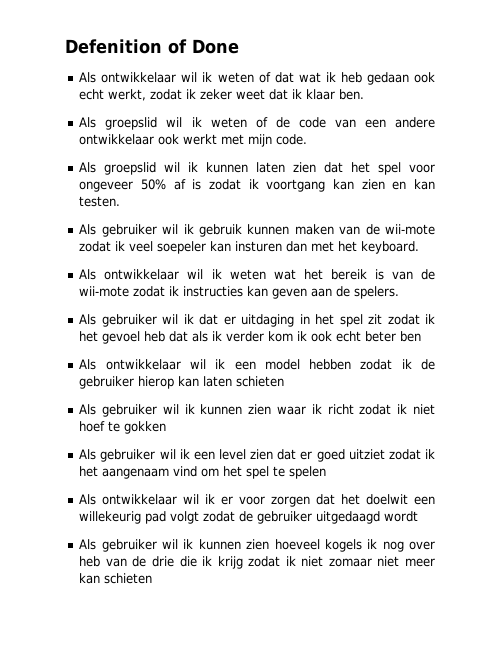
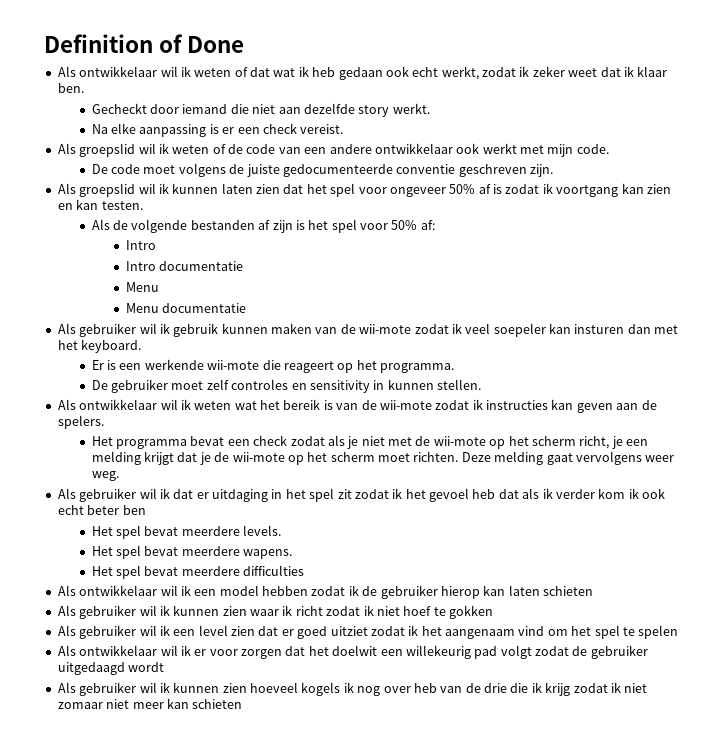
[65,39,162,54] Defenition -> [44,34,153,53] Definition
(365, 94) none -> [91,103,430,117] [91,123,344,137] // Gecheckt door iemand die niet aan dezelfde story werkt. // Na elke aanpassing is er een check vereist.
(308, 139) none -> [91,163,554,177] // De code moet volgens de juiste gedocumenteerde conventie geschreven zijn.
(121, 201) none -> [91,219,435,233] [125,240,156,250] [125,261,244,271] [125,282,159,292] [125,303,247,313] // Als de volgende bestanden af zijn is het spel voor 50% af: // Intro // Intro documentatie // Menu // Menu documentatie
(420, 247) none -> [91,359,455,373] [91,379,482,393] // Er is een werkende wii-mote die reageert op het programma. // De gebruiker moet zelf controles en sensitivity in kunnen stellen.
(400, 292) none -> [91,435,649,449] [91,451,675,465] [91,471,119,481] // Het programma bevat een check zodat als je niet met de wii-mote op het scherm richt, je een melding krijgt dat je de wii-mote op het scherm moet richten. Deze melding gaat vervolgens weer weg.
(422, 336) none -> [91,525,282,539] [91,545,293,559] [91,565,305,579] // Het spel bevat meerdere levels. // Het spel bevat meerdere wapens. // Het spel bevat meerdere difficulties

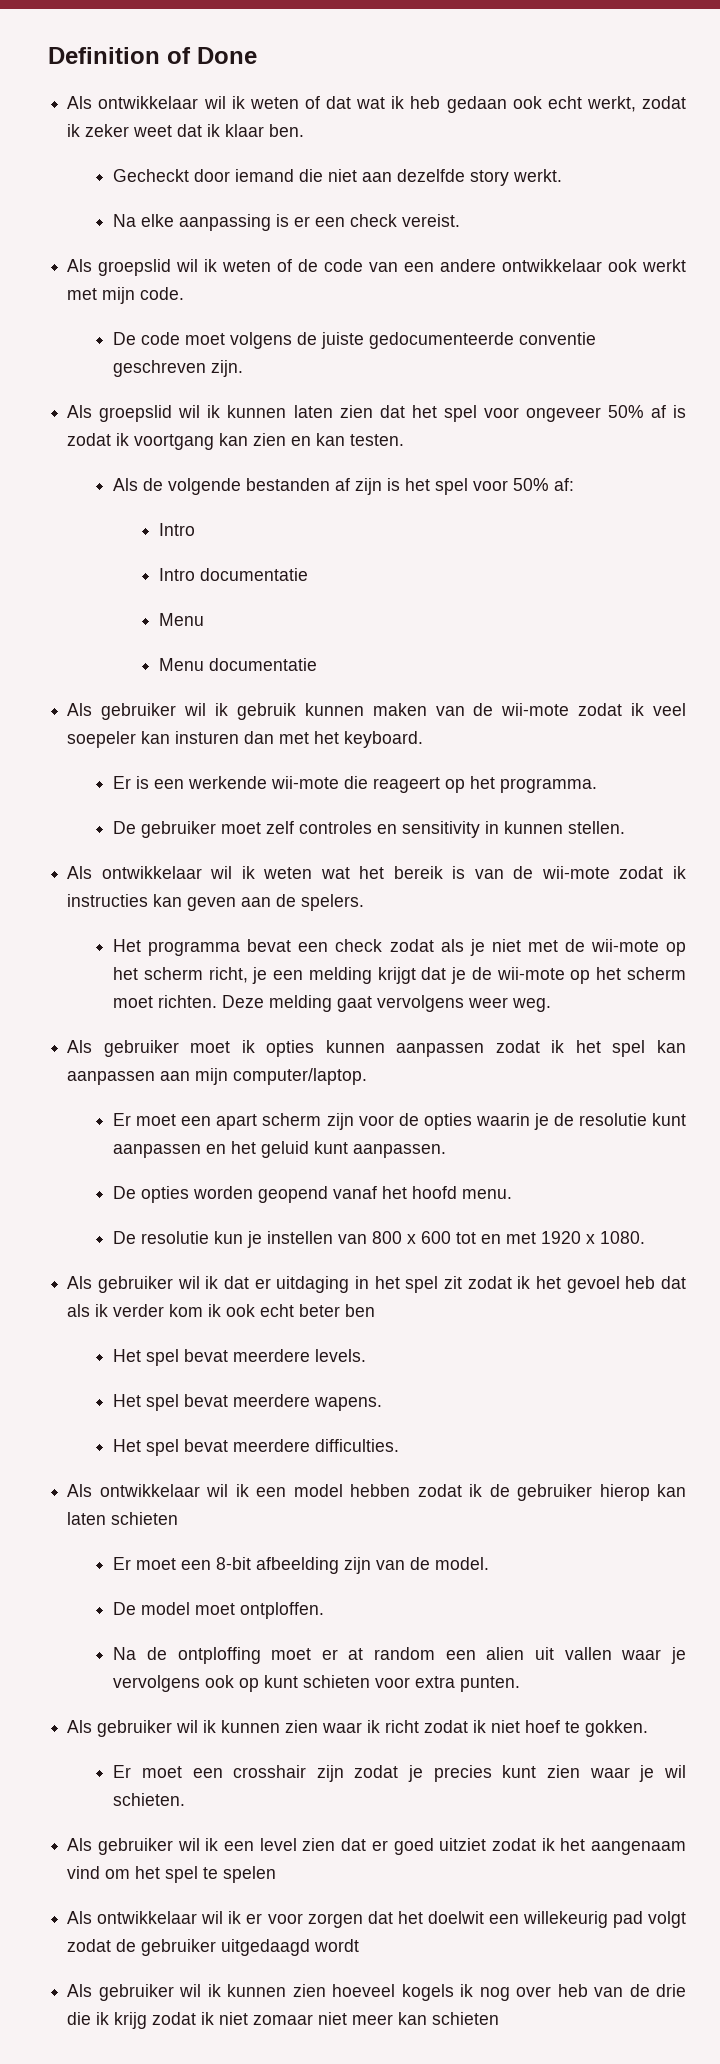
(119, 476) none -> [67,1040,686,1057] [67,1068,368,1085] [113,1113,686,1130] [113,1141,447,1158] [113,1186,513,1203] [113,1231,646,1248] // Als gebruiker moet ik opties kunnen aanpassen zodat ik het spel kan aanpassen aan mijn computer/laptop. // Er moet een apart scherm zijn voor de opties waarin je de resolutie kunt aanpassen en het geluid kunt aanpassen. // De opties worden geopend vanaf het hoofd menu. // De resolutie kun je instellen van 800 x 600 tot en met 1920 x 1080.
[243,565,305,576] difficulties -> [315,1439,400,1452] difficulties.
(593, 591) none -> [113,1557,490,1574] [113,1602,325,1619] [113,1647,686,1664] [113,1675,521,1692] // Er moet een 8-bit afbeelding zijn van de model. // De model moet ontploffen. // Na de ontploffing moet er at random een alien uit vallen waar je vervolgens ook op kunt schieten voor extra punten.
[449,605,493,619] gokken -> [585,1720,649,1737] [113,1765,686,1782] [113,1793,186,1806] gokken. // Er moet een crosshair zijn zodat je precies kunt zien waar je wil schieten.

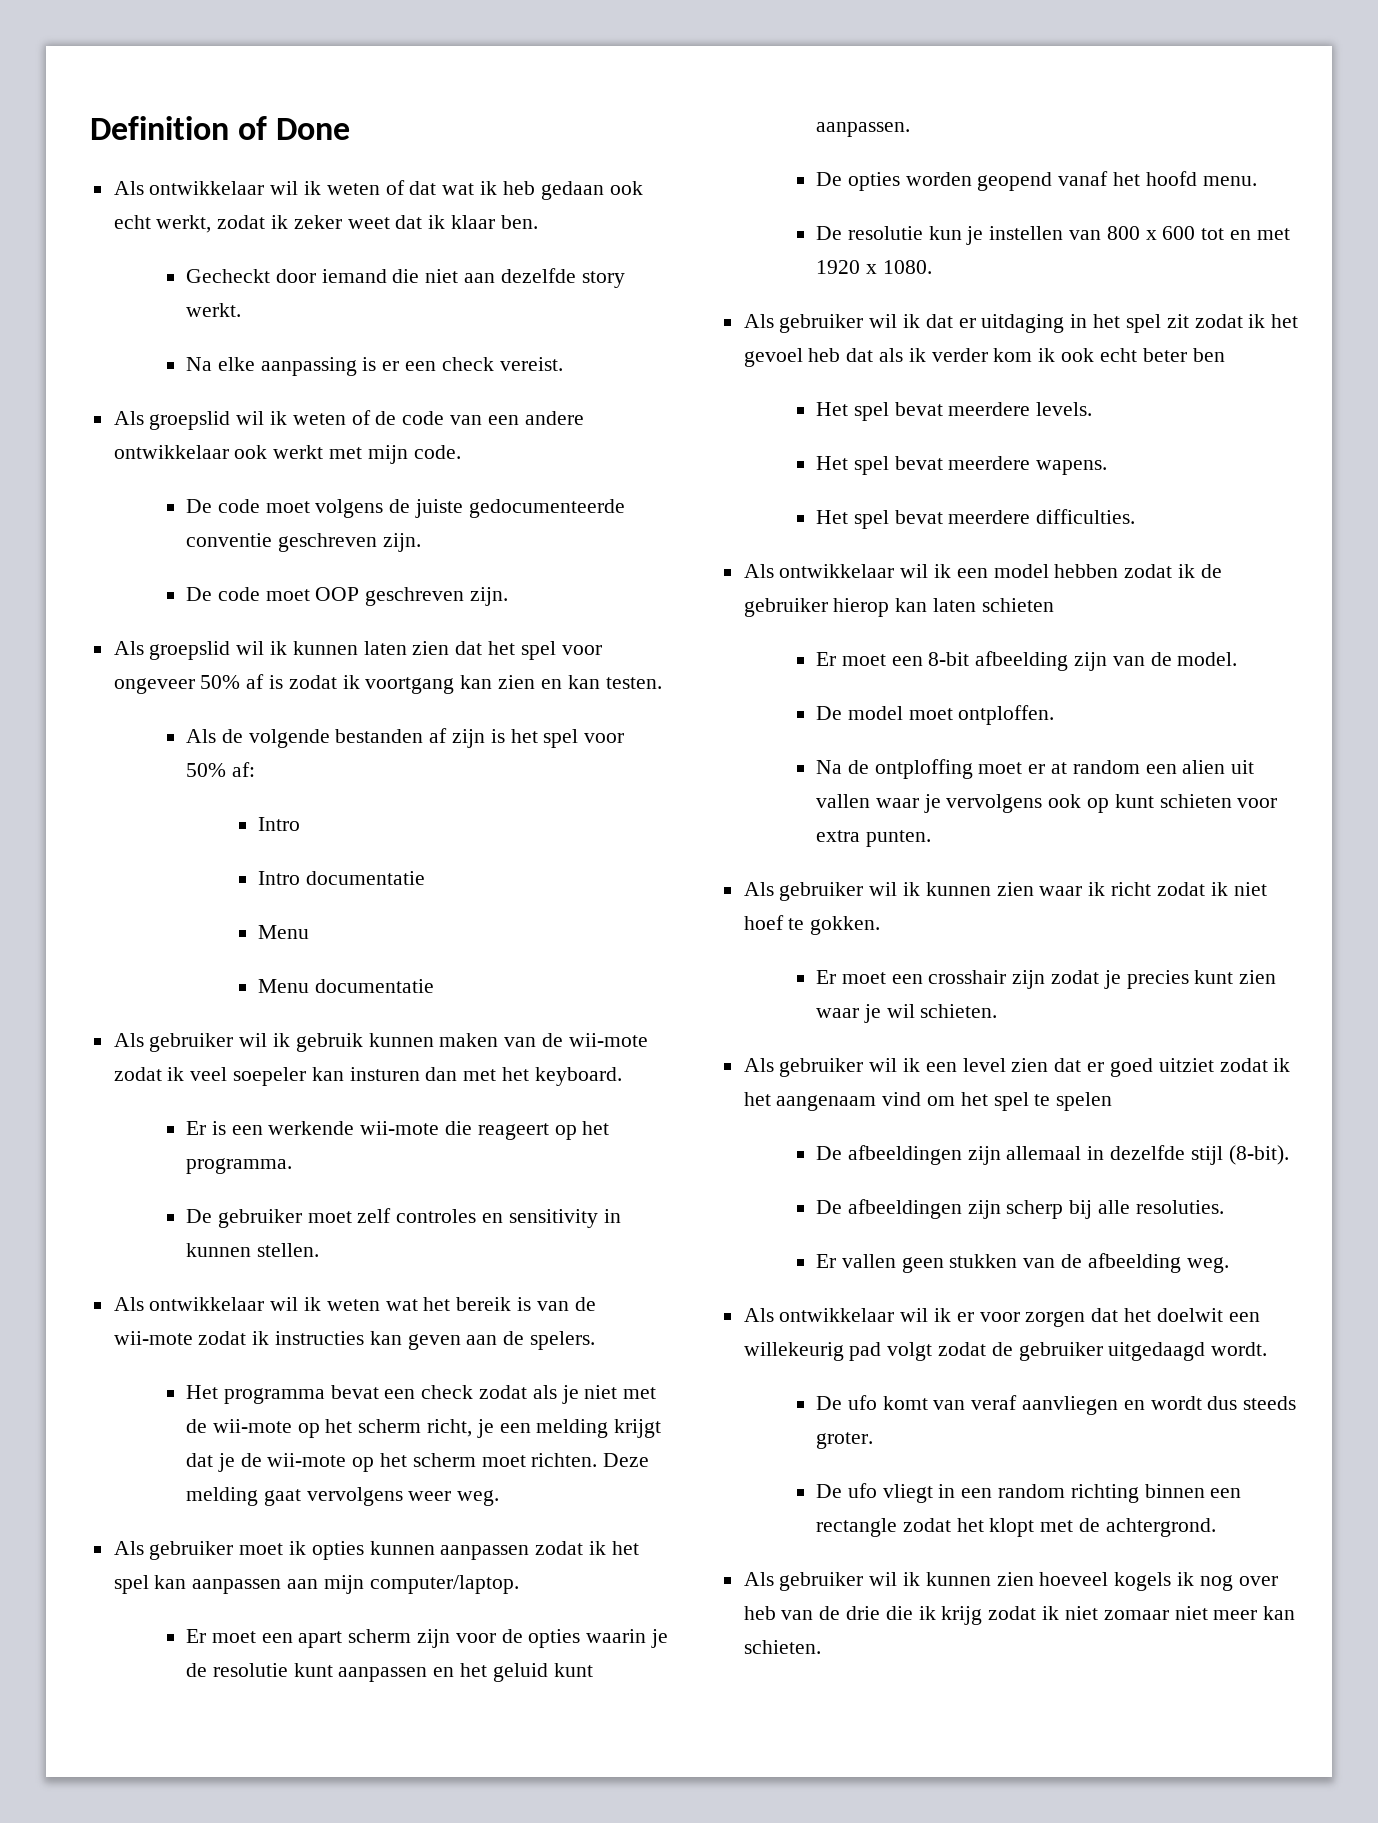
(244, 368) none -> [186,587,509,606] // De code moet OOP geschreven zijn.
(277, 1874) none -> [816,1145,1289,1165] [816,1199,1224,1219] [816,1253,1229,1273] // De afbeeldingen zijn allemaal in dezelfde stijl (8-bit). // De afbeeldingen zijn scherp bij alle resoluties. // Er vallen geen stukken van de afbeelding weg.
[314,1939,360,1952] wordt -> [1211,1342,1268,1356] [816,1395,1297,1415] [816,1432,874,1449] [816,1483,1242,1503] [816,1518,1216,1537] wordt. // De ufo komt van veraf aanvliegen en wordt dus steeds groter. // De ufo vliegt in een random richting binnen een rectangle zodat het klopt met de achtergrond.
[432,2012,500,2025] schieten -> [743,1640,821,1654] schieten.

